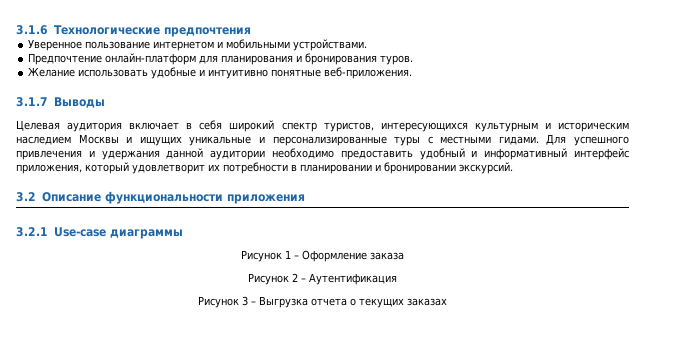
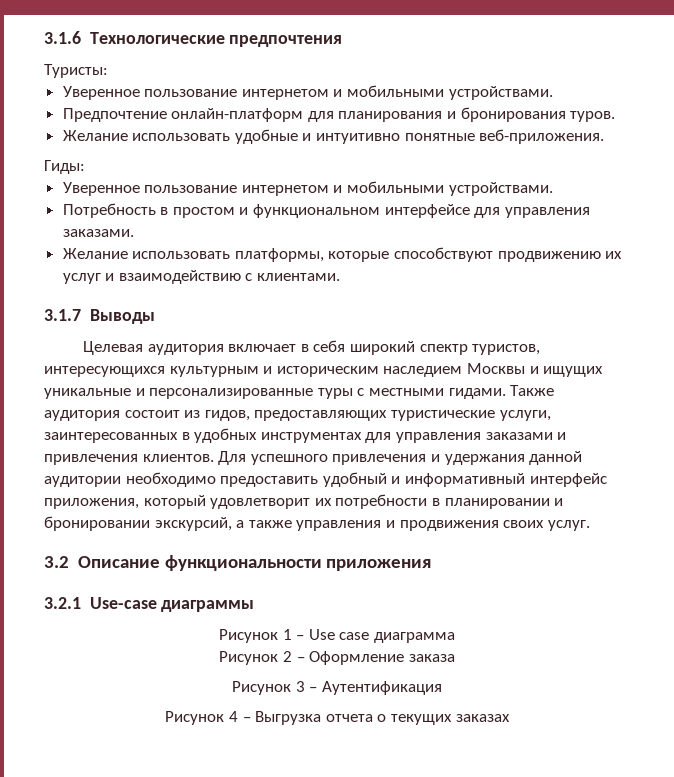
(251, 32) none -> [44,64,108,78] // Туристы:
(413, 73) none -> [44,160,85,174] [62,181,553,196] [62,203,590,218] [62,229,134,237] [62,247,623,262] [62,270,341,284] // Гиды: // Уверенное пользование интернетом и мобильными устройствами. // Потребность в простом и функциональном интерфейсе для управления заказами. // Желание использовать платформы, которые способствуют продвижению их услуг и взаимодействию с клиентами.
(539, 140) none -> [510,385,555,396] [44,410,551,421] [44,428,567,443] [44,454,214,465] Также аудитория состоит из гидов, предоставляющих туристические услуги, заинтересованных в удобных инструментах для управления заказами и привлечения клиентов.
[459,162,513,174] экскурсий. -> [154,517,590,531] экскурсий, а также управления и продвижения своих услуг.
(299, 257) none -> [308,629,455,643] [219,651,305,665] Use case диаграмма // Рисунок 2 –
[292,273,298,282] 2 -> [295,681,305,692] 3
[242,296,248,306] 3 -> [229,711,239,722] 4

